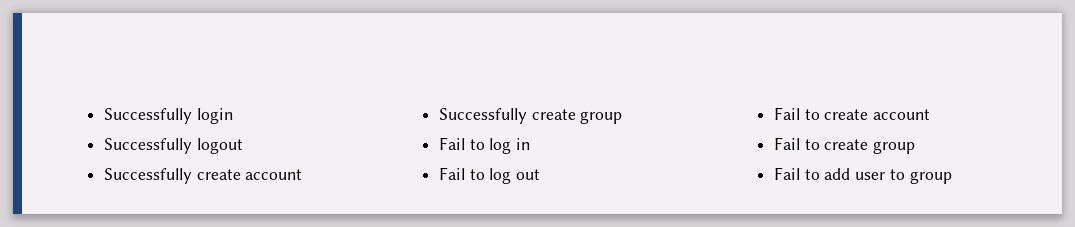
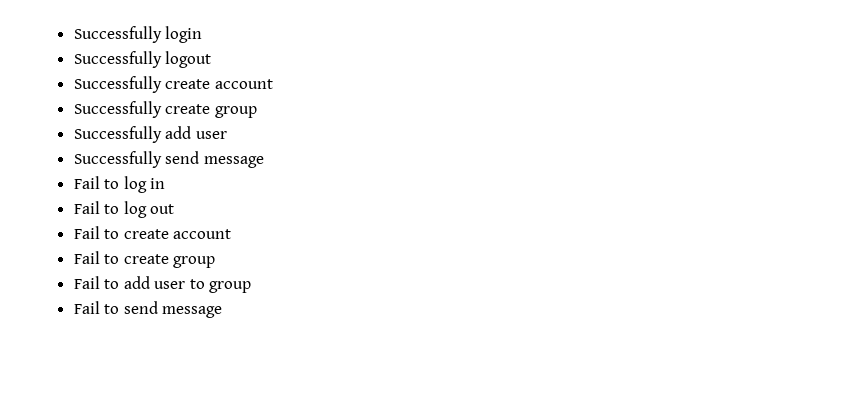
(623, 117) none -> [73,126,227,143] [73,151,264,168] // Successfully add user // Successfully send message
(952, 177) none -> [73,301,223,318] // Fail to send message

